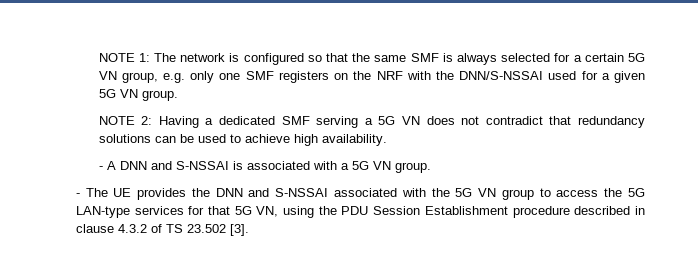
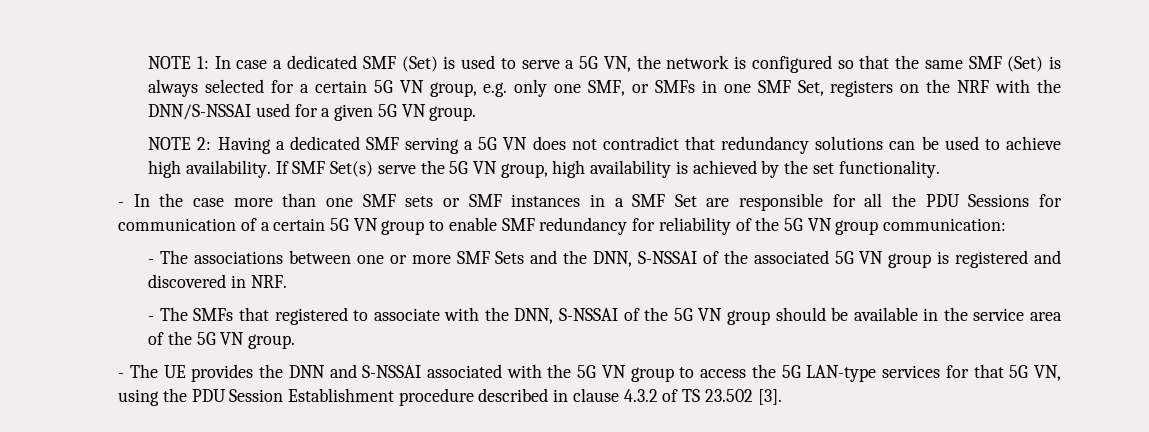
[153,53,176,62] The -> [214,55,661,72] In case a dedicated SMF (Set) is used to serve a 5G VN, the
(439, 57) none -> [1007,56,1044,72] (Set)
[245,71,274,80] SMF -> [588,80,824,96] SMF, or SMFs in one SMF Set,
[98,161,349,170] // - A DNN and S-NSSAI is associated with a -> [275,160,940,178] [118,193,1063,211] [118,217,1007,235] [148,250,1061,268] [148,274,287,288] [148,307,1062,325] [148,331,192,345] If SMF Set(s) serve the 5G VN group, high availability is achieved by the set functionality. // - In the case more than one SMF sets or SMF instances in a SMF Set are responsible for all the PDU Sessions for communication of a certain 5G VN group to enable SMF redundancy for reliability of the 5G VN group communication: // - The associations between one or more SMF Sets and the DNN, S-NSSAI of the associated 5G VN group is registered and discovered in NRF. // - The SMFs that registered to associate with the DNN, S-NSSAI of the 5G VN group should be available in the service area of the

